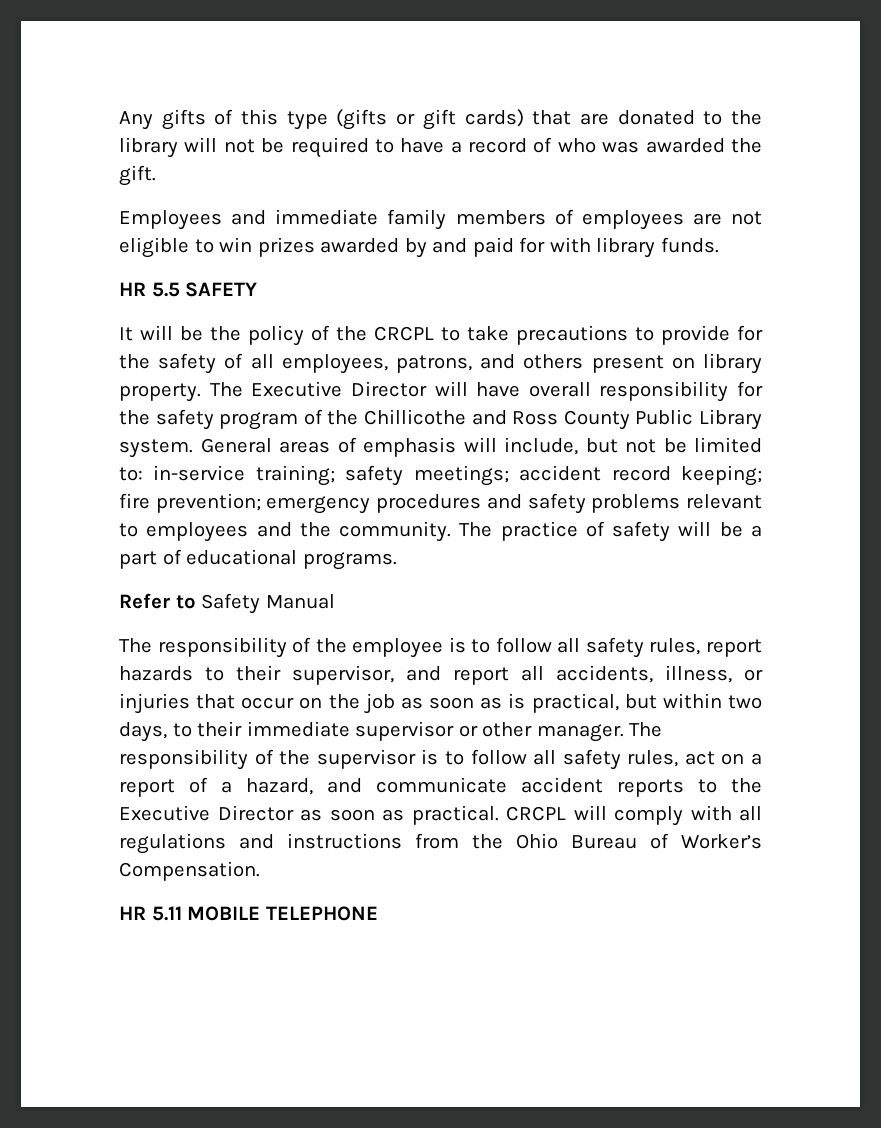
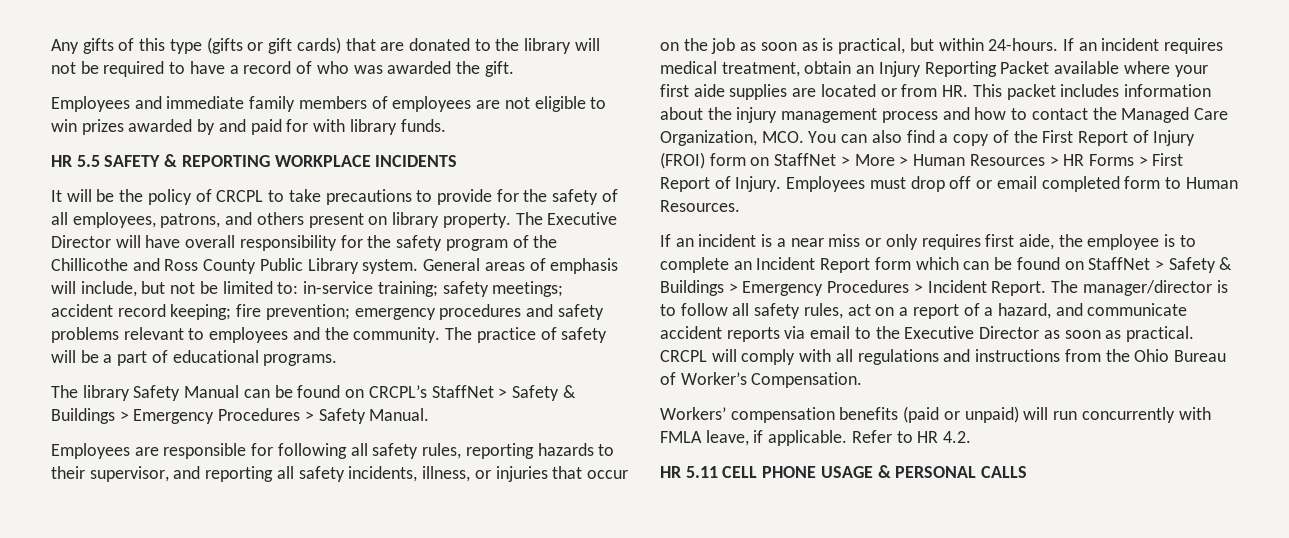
(258, 289) none -> [164,154,458,167] & REPORTING WORKPLACE INCIDENTS
[336,326,367,341] the -> (212, 195) none
[119,593,196,609] Refer to -> [51,385,130,401] The library
[119,637,762,658] // The responsibility of the employee is to follow all safety rules, report -> [243,385,576,401] [51,408,430,424] [51,443,534,459] can be found on CRCPL’s StaffNet > Safety & Buildings > Emergency Procedures > Safety Manual. // Employees are responsible for following all safety rules, reporting
[453,665,653,685] report all accidents, -> [205,466,418,482] reporting all safety incidents,
[728,695,762,709] [119,721,663,742] [119,749,416,770] two days, to their immediate supervisor or other manager. The responsibility of the supervisor -> [988,38,1224,54] [660,61,1208,77] [660,84,1211,100] [660,107,1228,123] [660,130,1196,146] [660,152,1184,169] [660,176,1238,192] [660,200,740,212] [660,234,1196,250] [660,257,1233,273] [660,280,1212,296] 24-hours. If an incident requires medical treatment, obtain an Injury Reporting Packet available where your first aide supplies are located or from HR. This packet includes information about the injury management process and how to contact the Managed Care Organization, MCO. You can also find a copy of the First Report of Injury (FROI) form on StaffNet > More > Human Resources > HR Forms > First Report of Injury. Employees must drop off or email completed form to Human Resources. // If an incident is a near miss or only requires first aide, the employee is to complete an Incident Report form which can be found on StaffNet > Safety & Buildings > Emergency Procedures > Incident Report. The manager/director
(684, 788) none -> [784,326,851,339] via email
[119,906,378,921] HR 5.11 MOBILE TELEPHONE -> [660,406,1211,423] [660,430,972,446] [660,465,1028,478] Workers’ compensation benefits (paid or unpaid) will run concurrently with FMLA leave, if applicable. Refer to HR 4.2. // HR 5.11 CELL PHONE USAGE & PERSONAL CALLS

